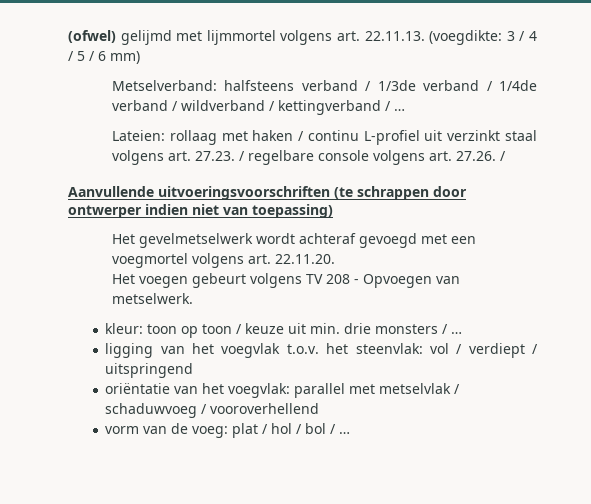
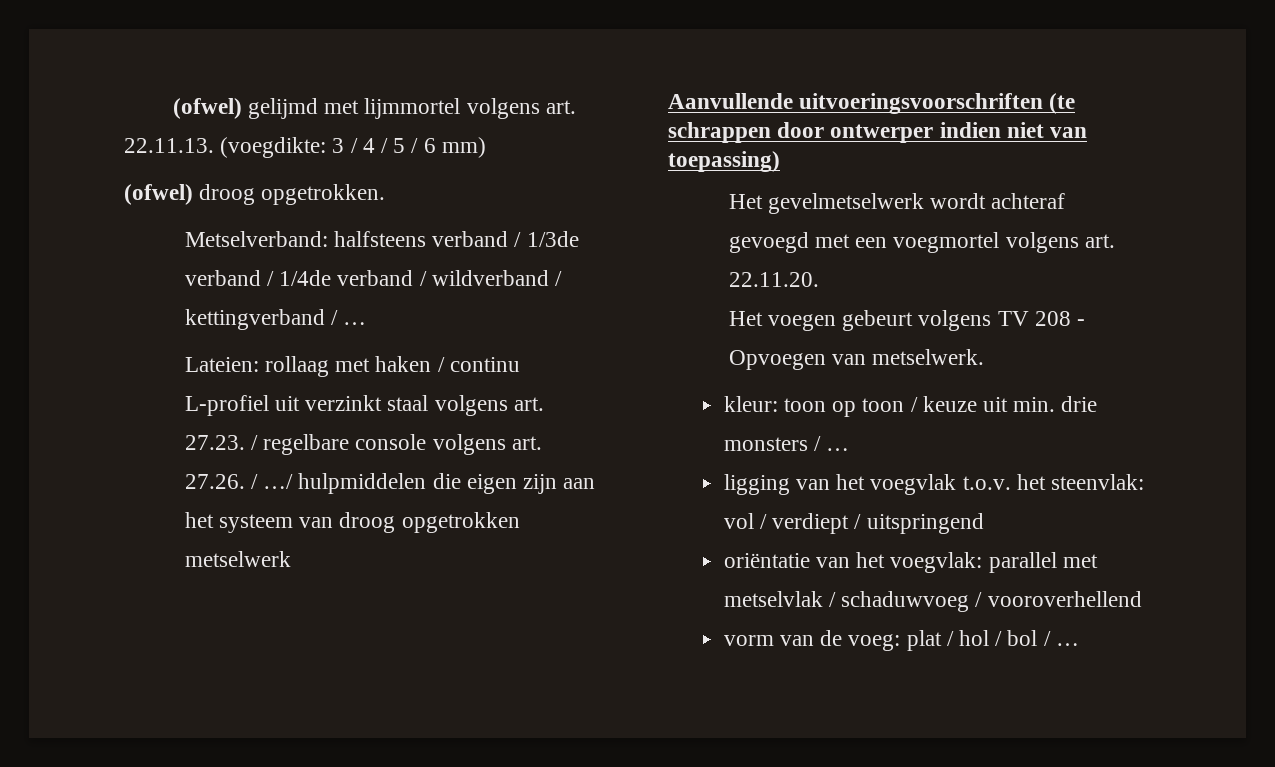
(140, 57) none -> [124,184,386,205] // (ofwel) droog opgetrokken.
(507, 156) none -> [263,473,596,494] [184,512,520,533] [184,551,291,567] …/ hulpmiddelen die eigen zijn aan het systeem van droog opgetrokken metselwerk

